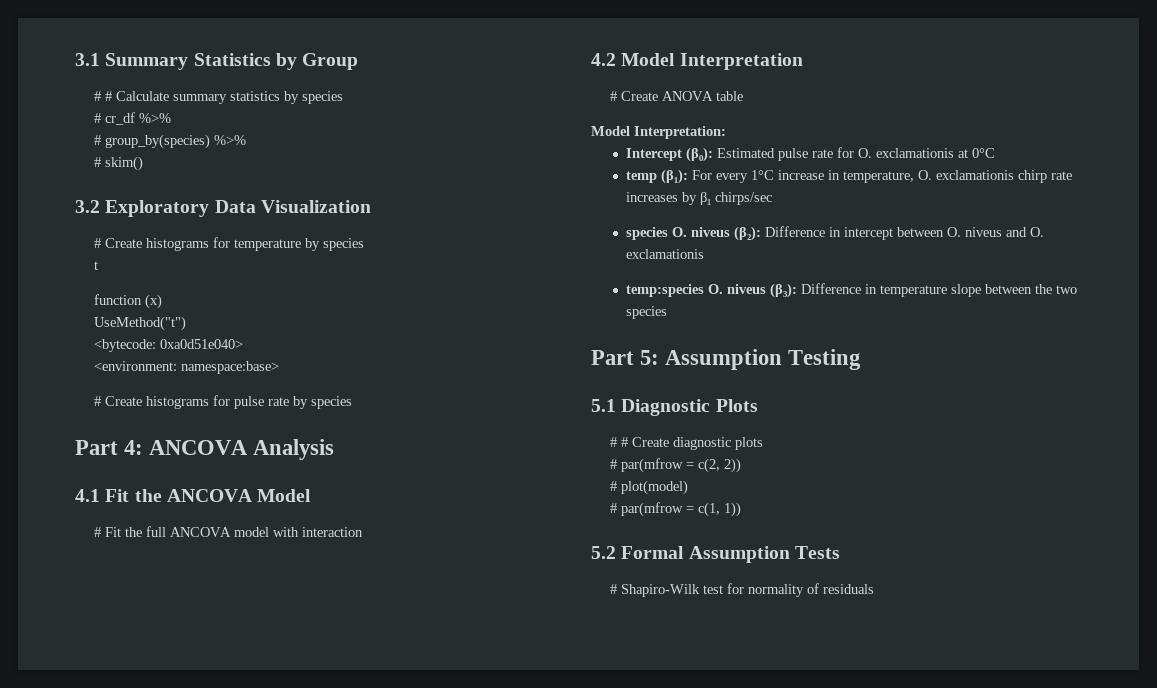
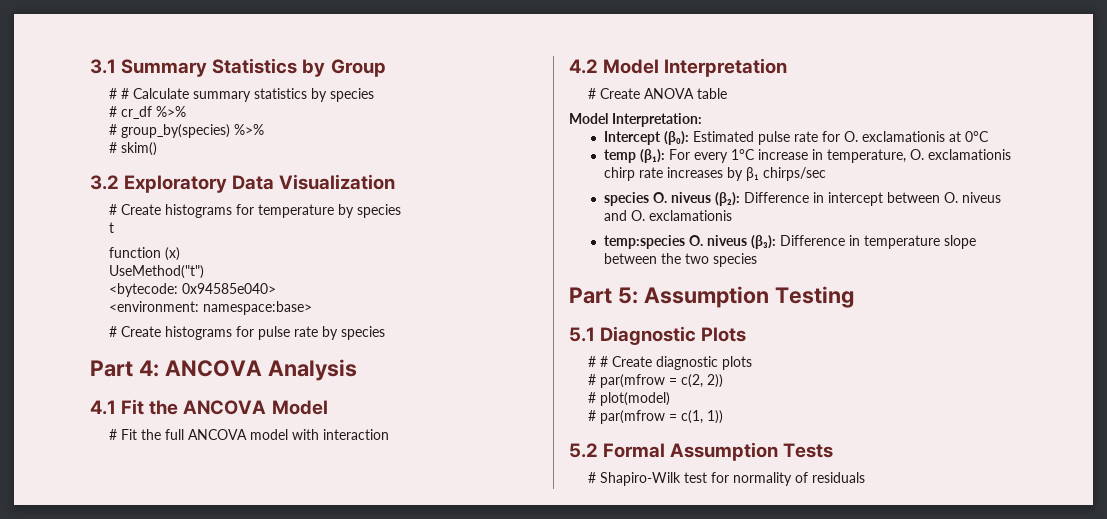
[160,339,244,349] 0xa0d51e040> -> [182,283,277,294] 0x94585e040>

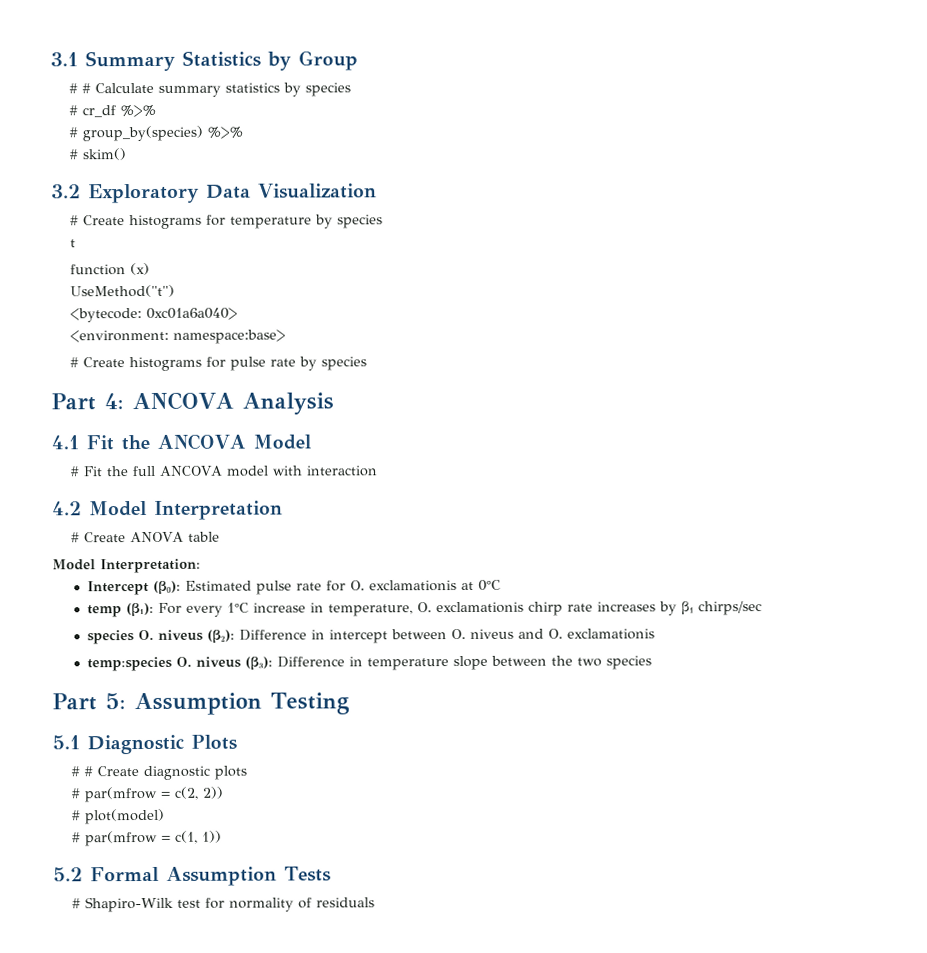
[182,283,277,294] 0x94585e040> -> [145,307,238,320] 0xc01a6a040>

